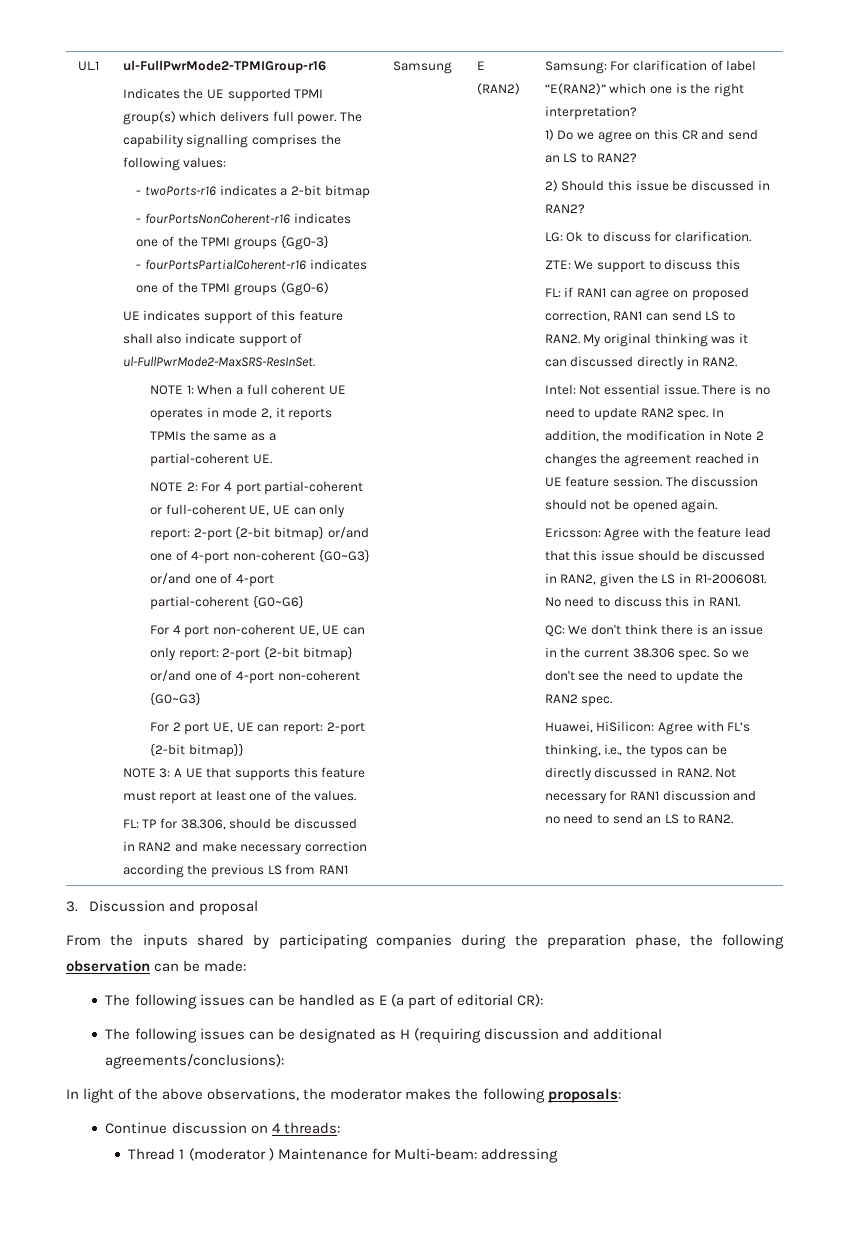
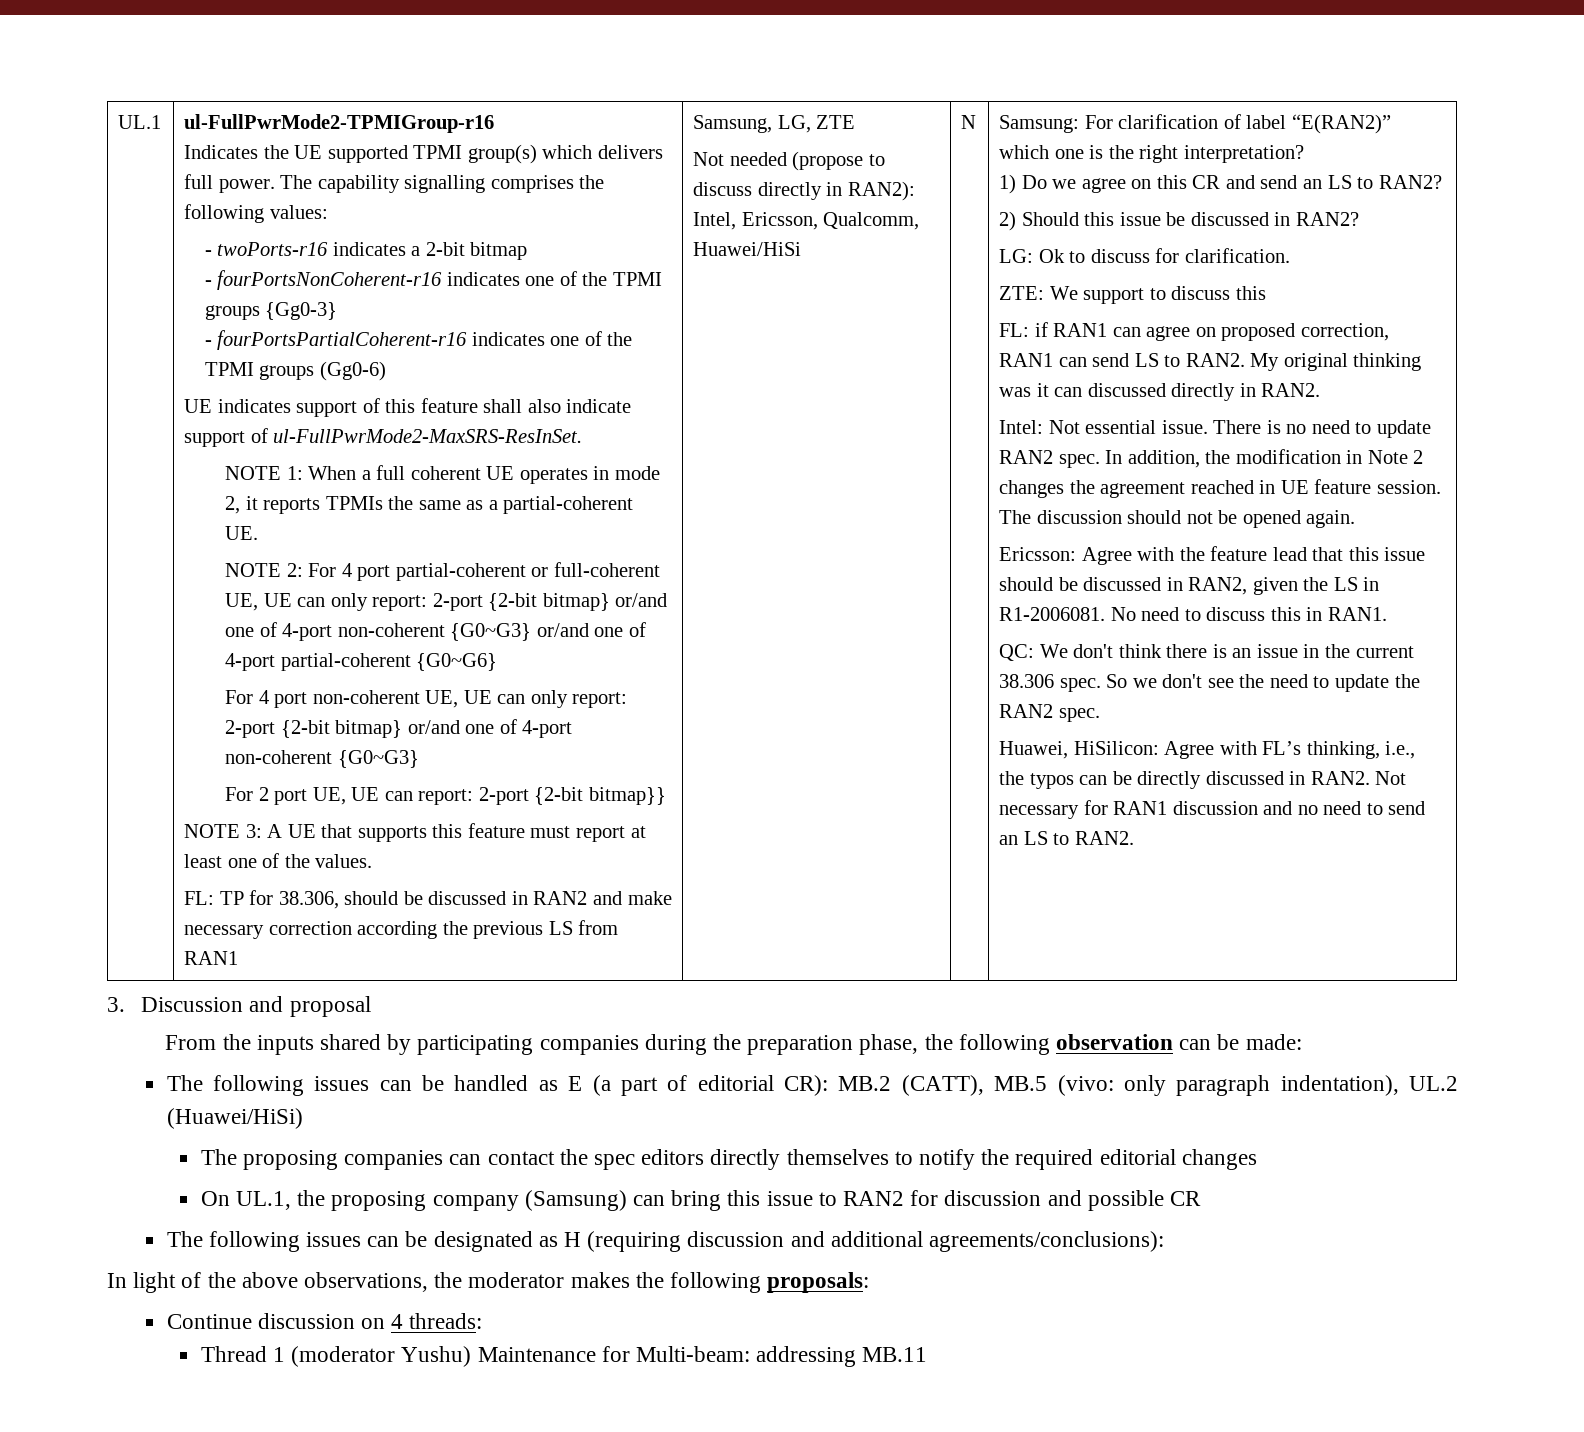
[392,61,452,74] [476,61,485,70] [476,83,520,95] Samsung | E (RAN2) -> [693,115,856,133] [693,151,885,171] [693,181,915,201] [693,212,920,230] [693,242,802,256] [961,115,977,129] Samsung, LG, ZTE // Not needed (propose to discuss directly in RAN2): Intel, Ericsson, Qualcomm, Huawei/HiSi | N
(544, 1000) none -> [838,1075,1458,1096] [166,1108,303,1129] [200,1149,1257,1170] [200,1190,1202,1211] MB.2 (CATT), MB.5 (vivo: only paragraph indentation), UL.2 (Huawei/HiSi) // The proposing companies can contact the spec editors directly themselves to notify the required editorial changes // On UL.1, the proposing company (Samsung) can bring this issue to RAN2 for discussion and possible CR
[268,1148,274,1161] ) -> [401,1346,472,1367] Yushu)
(558, 1155) none -> [862,1347,928,1362] MB.11

